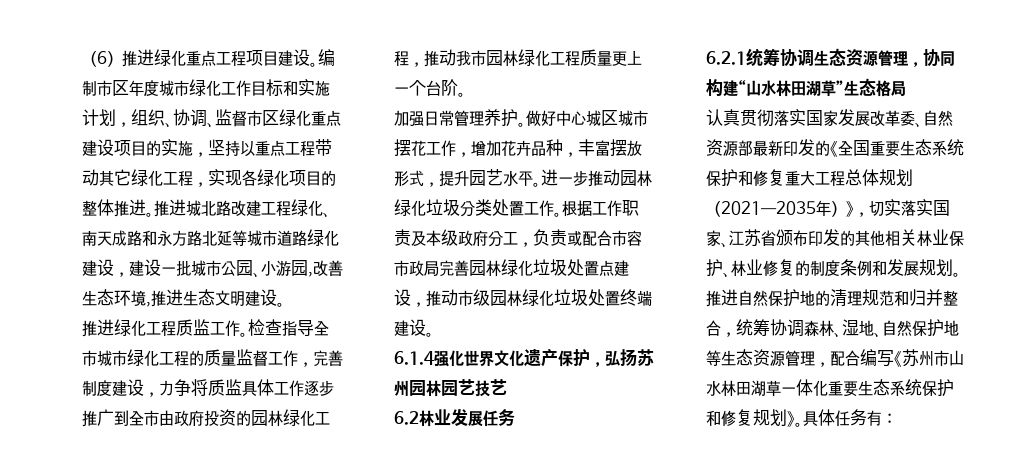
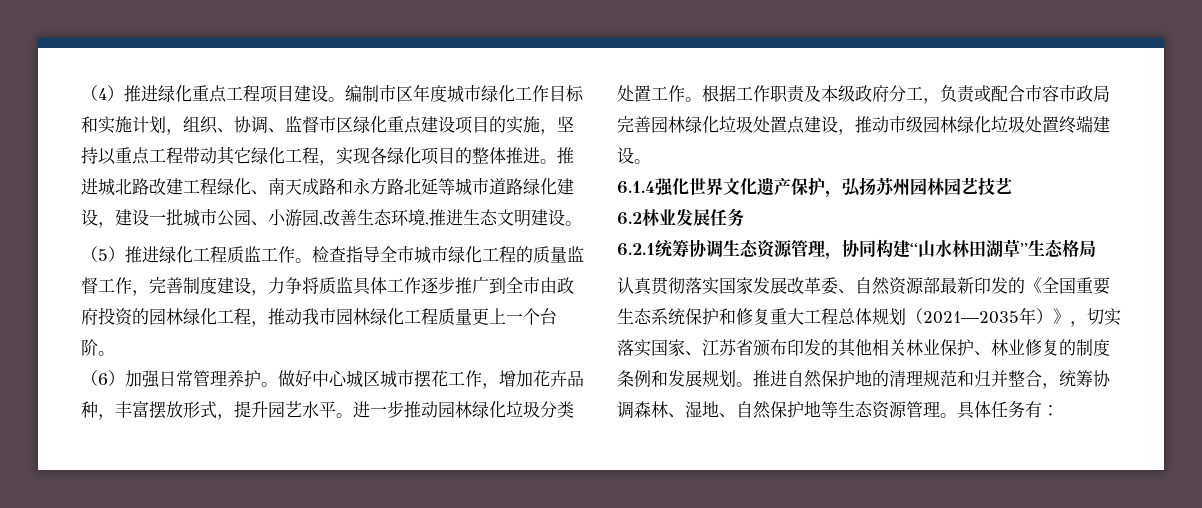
[82,50,107,67] （6 -> [81,85,107,101] （4
(285, 304) none -> [81,246,125,262] （5）
(466, 94) none -> [81,370,125,386] （6）
[815,349,964,367] [706,379,954,397] [706,409,795,427] ，配合编写《苏州市山水林田湖草一体化重要生态系统保护和修复规划》 -> (940, 409) none

